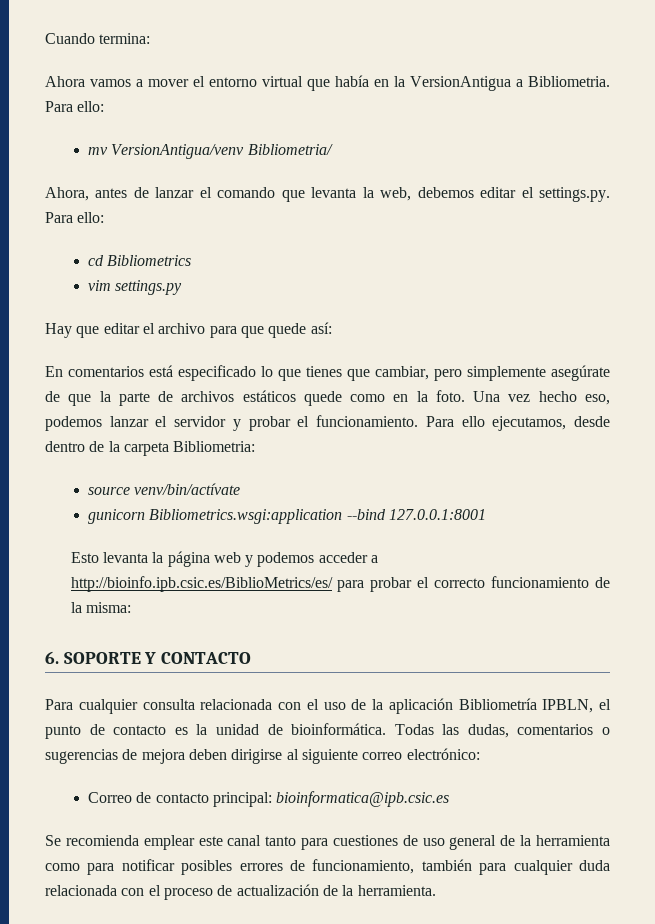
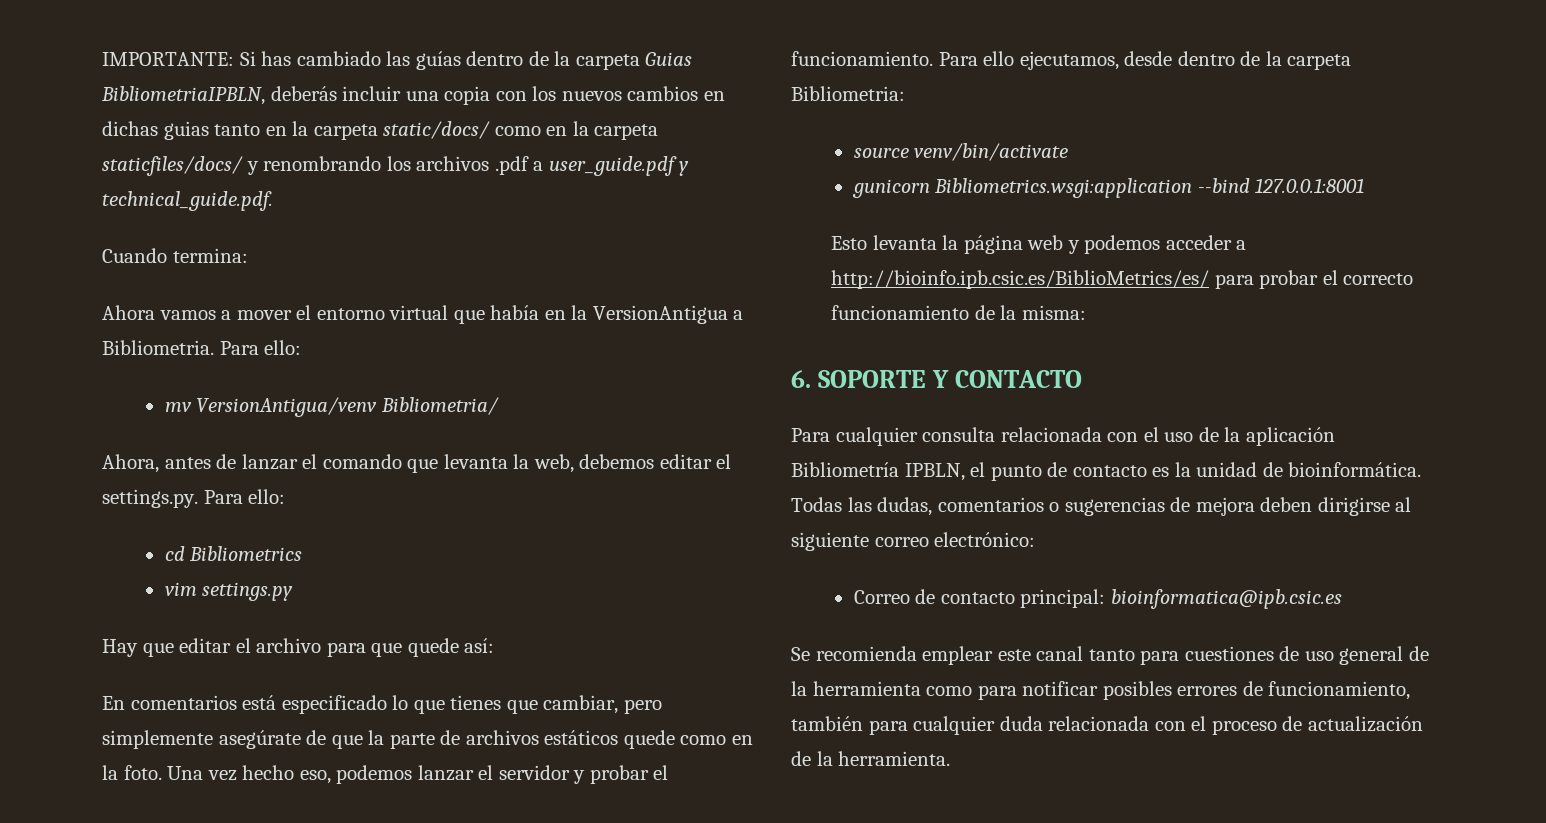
(45, 38) none -> [102,51,693,70] [101,86,725,105] [102,121,659,140] [102,156,690,176] [102,191,273,211] IMPORTANTE: Si has cambiado las guías dentro de la carpeta Guias BibliometriaIPBLN, deberás incluir una copia con los nuevos cambios en dichas guias tanto en la carpeta static/docs/ como en la carpeta staticfiles/docs/ y renombrando los archivos .pdf a user_guide.pdf y technical_guide.pdf. //
[134,483,241,495] venv/bin/actívate -> [914,143,1069,161] venv/bin/activate

